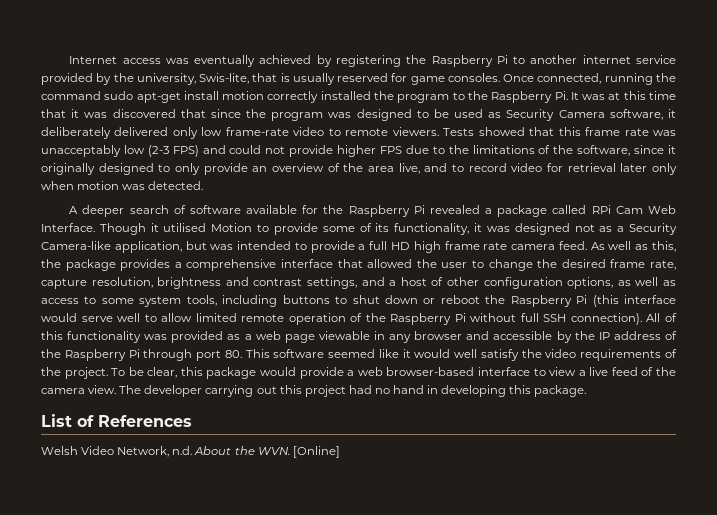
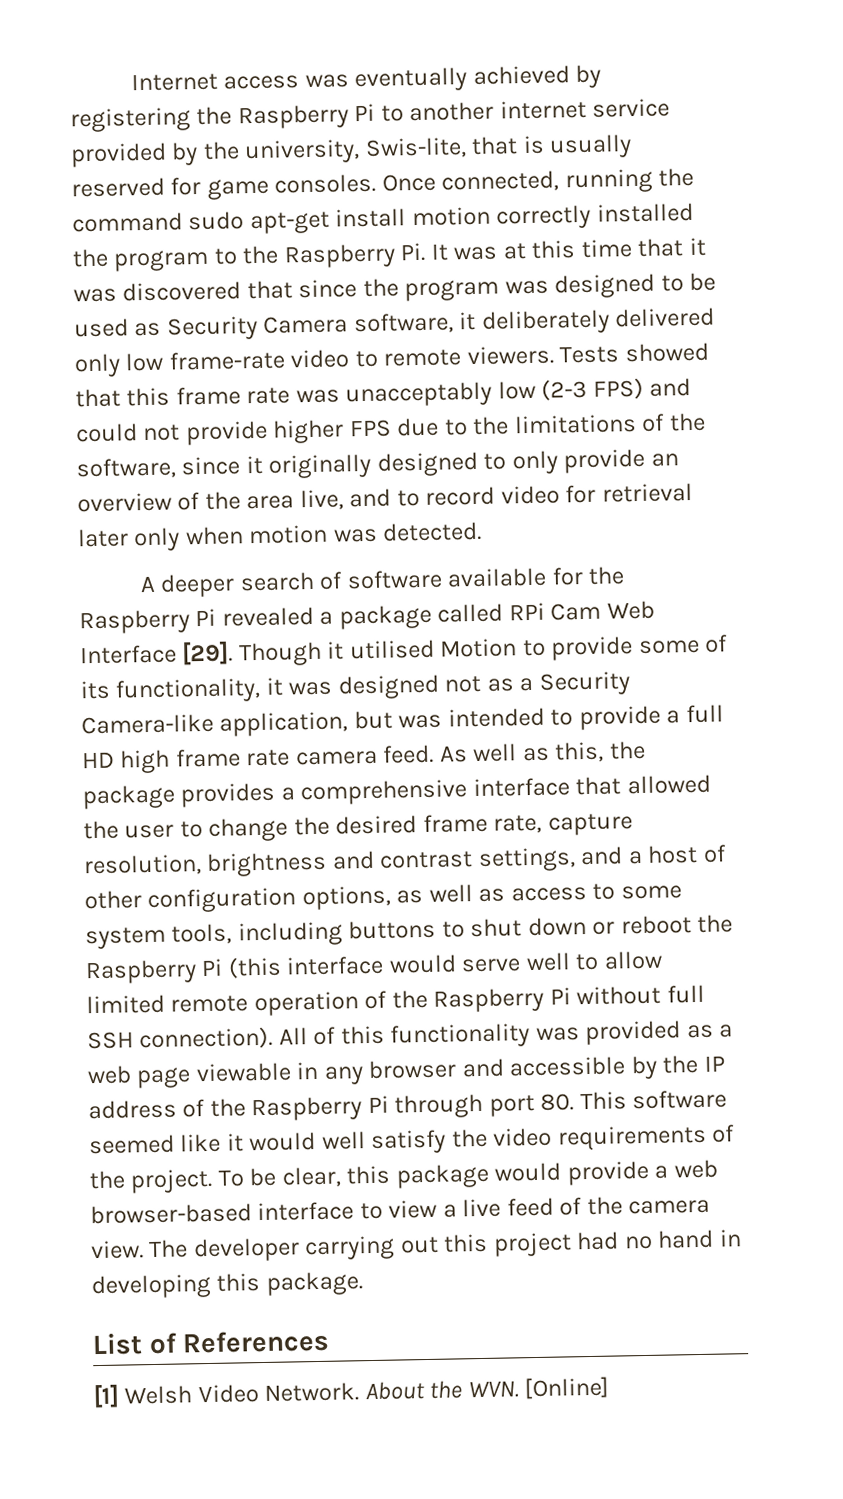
[41,223,95,232] Interface. -> [80,641,234,666] Interface [29].
(192, 421) none -> [93,1384,120,1409] [1]
[117,446,193,457] Network, n.d. -> [264,1382,360,1402] Network.

